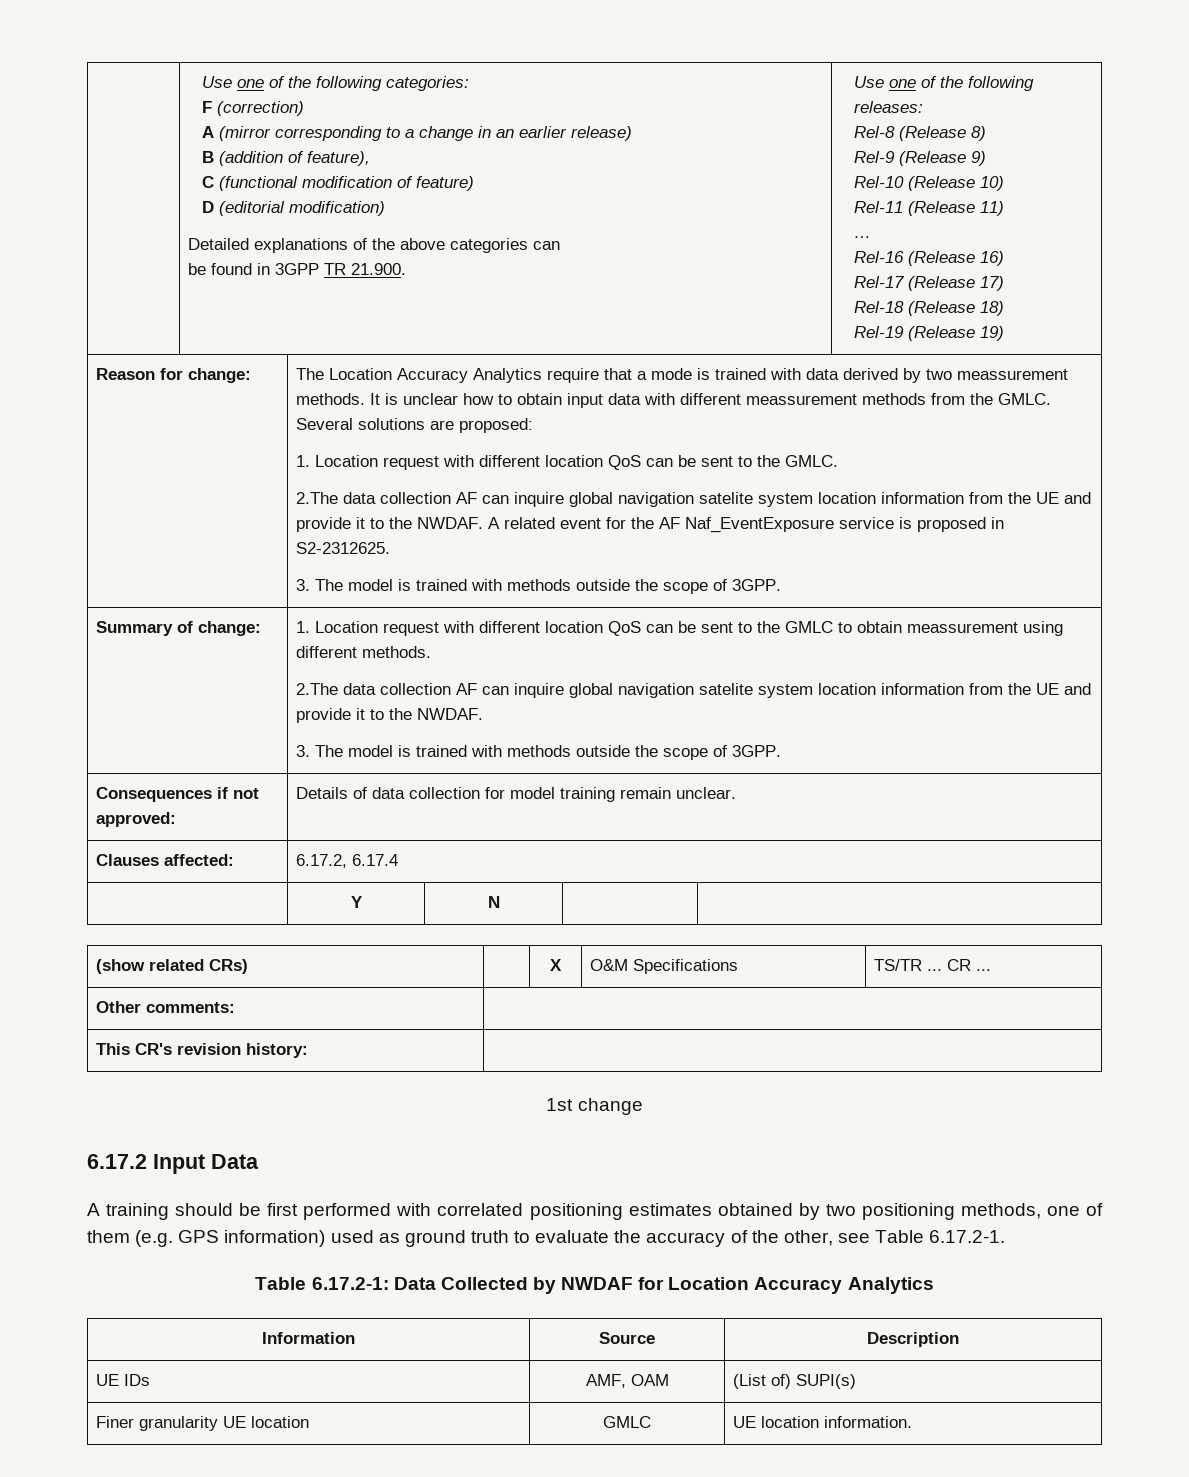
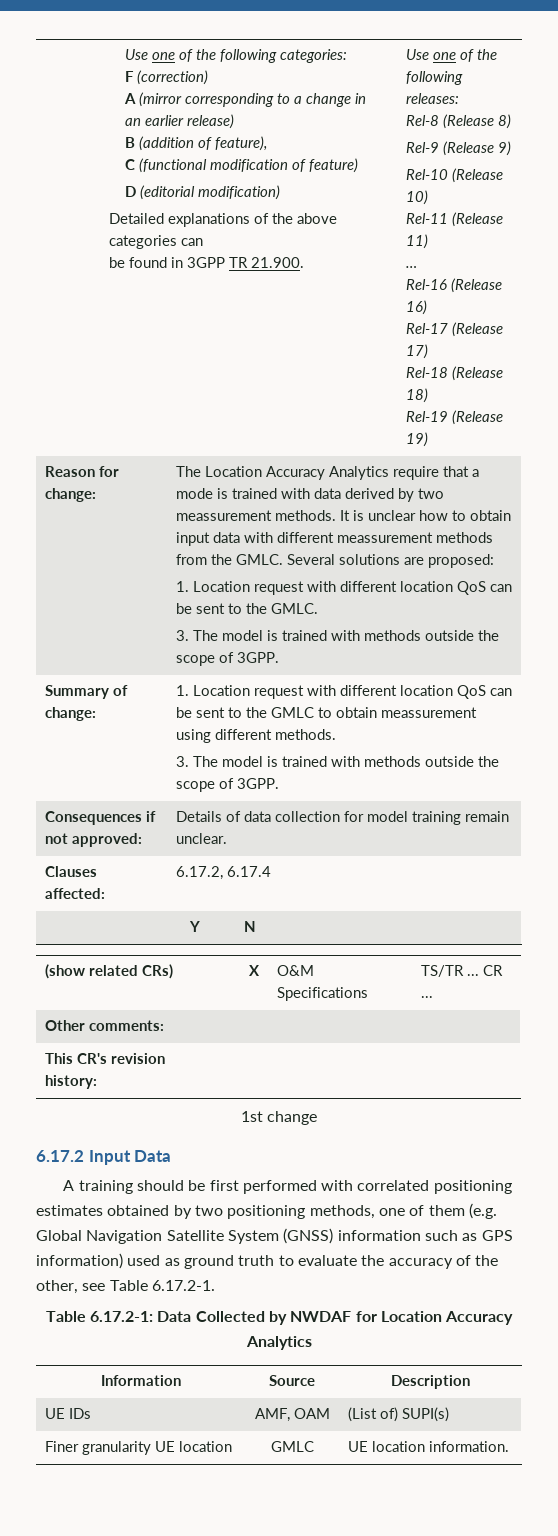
[296,492,1092,507] [296,517,1005,533] [296,542,391,554] // 2.The data collection AF can inquire global navigation satelite system location information from the UE and provide it to the NWDAF. A related event for the AF Naf_EventExposure service is proposed in S2-2312625. -> (319, 608) none
[296,683,1092,698] [296,708,484,723] // 2.The data collection AF can inquire global navigation satelite system location information from the UE and provide it to the NWDAF. -> (337, 734) none
(174, 1238) none -> [36,1228,478,1244] Global Navigation Satellite System (GNSS) information such as

